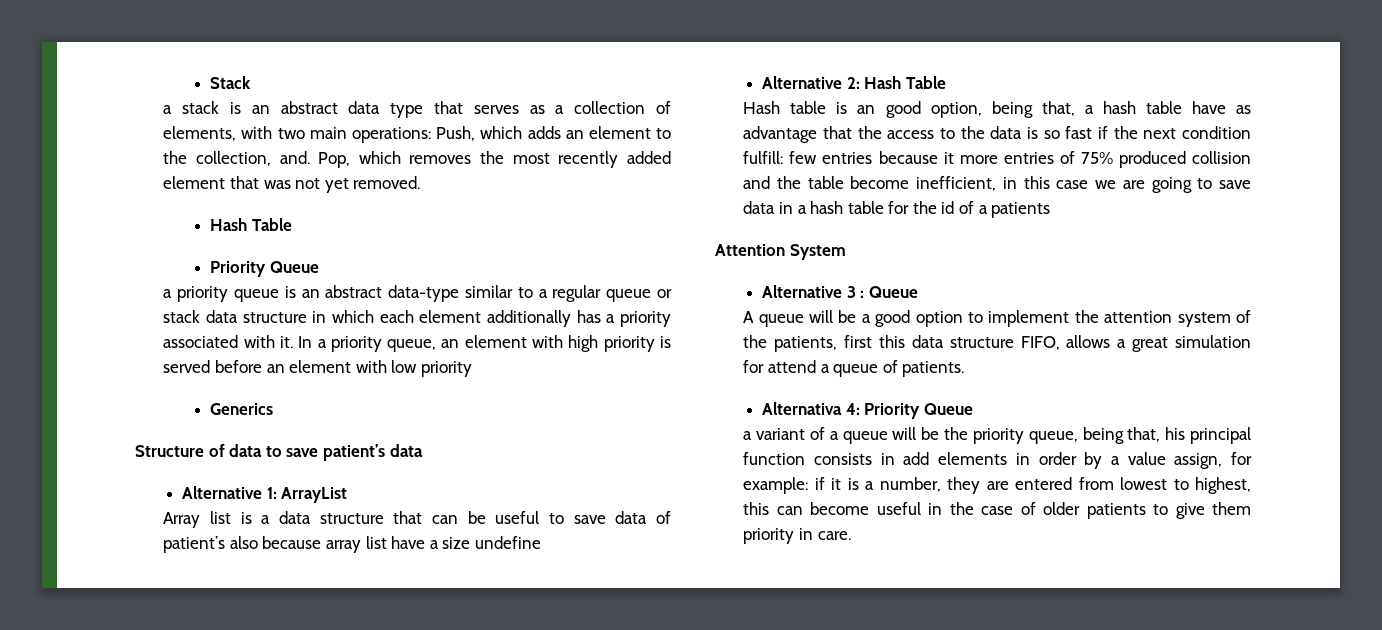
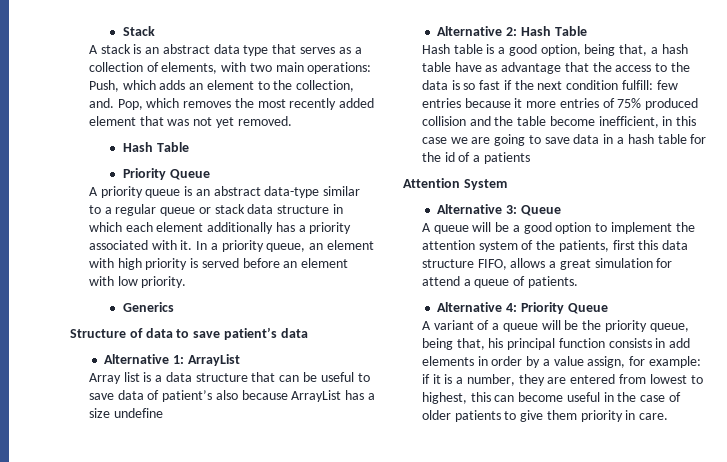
[163,105,173,114] a -> [88,45,98,54] A
[163,289,173,298] a -> [88,187,98,196] A
[420,361,472,377] priority -> [141,276,187,288] priority.
[326,536,426,553] array list have -> [291,390,365,402] ArrayList has
[857,105,876,114] an -> [498,47,506,54] a
[846,286,865,298] 3 : -> [505,205,517,214] 3:
[762,402,843,415] Alternativa -> [437,302,503,312] Alternative
[743,431,753,440] a -> [421,321,431,330] A

